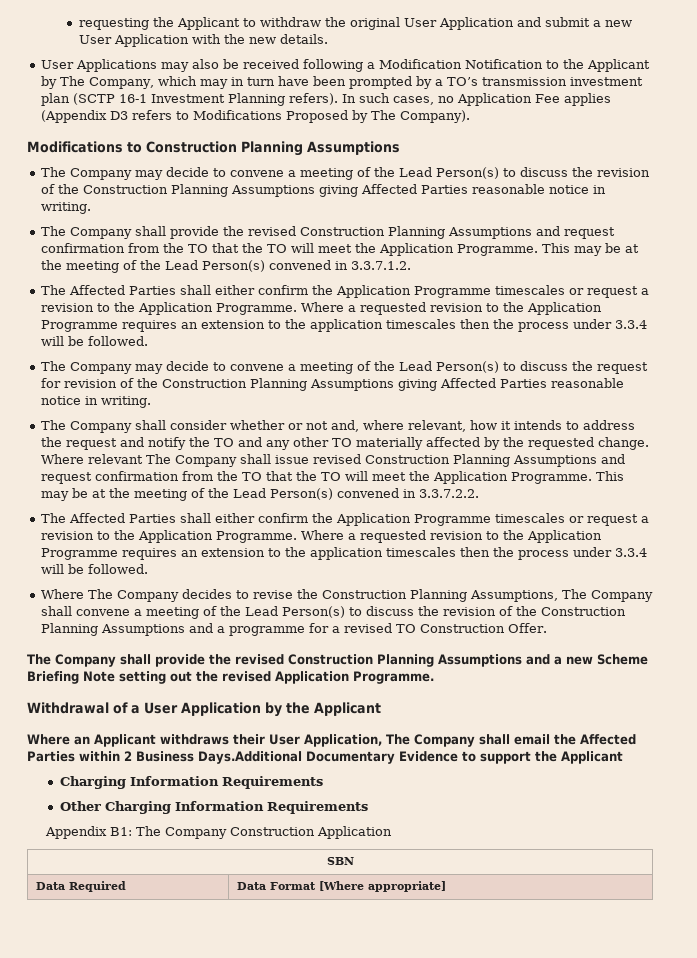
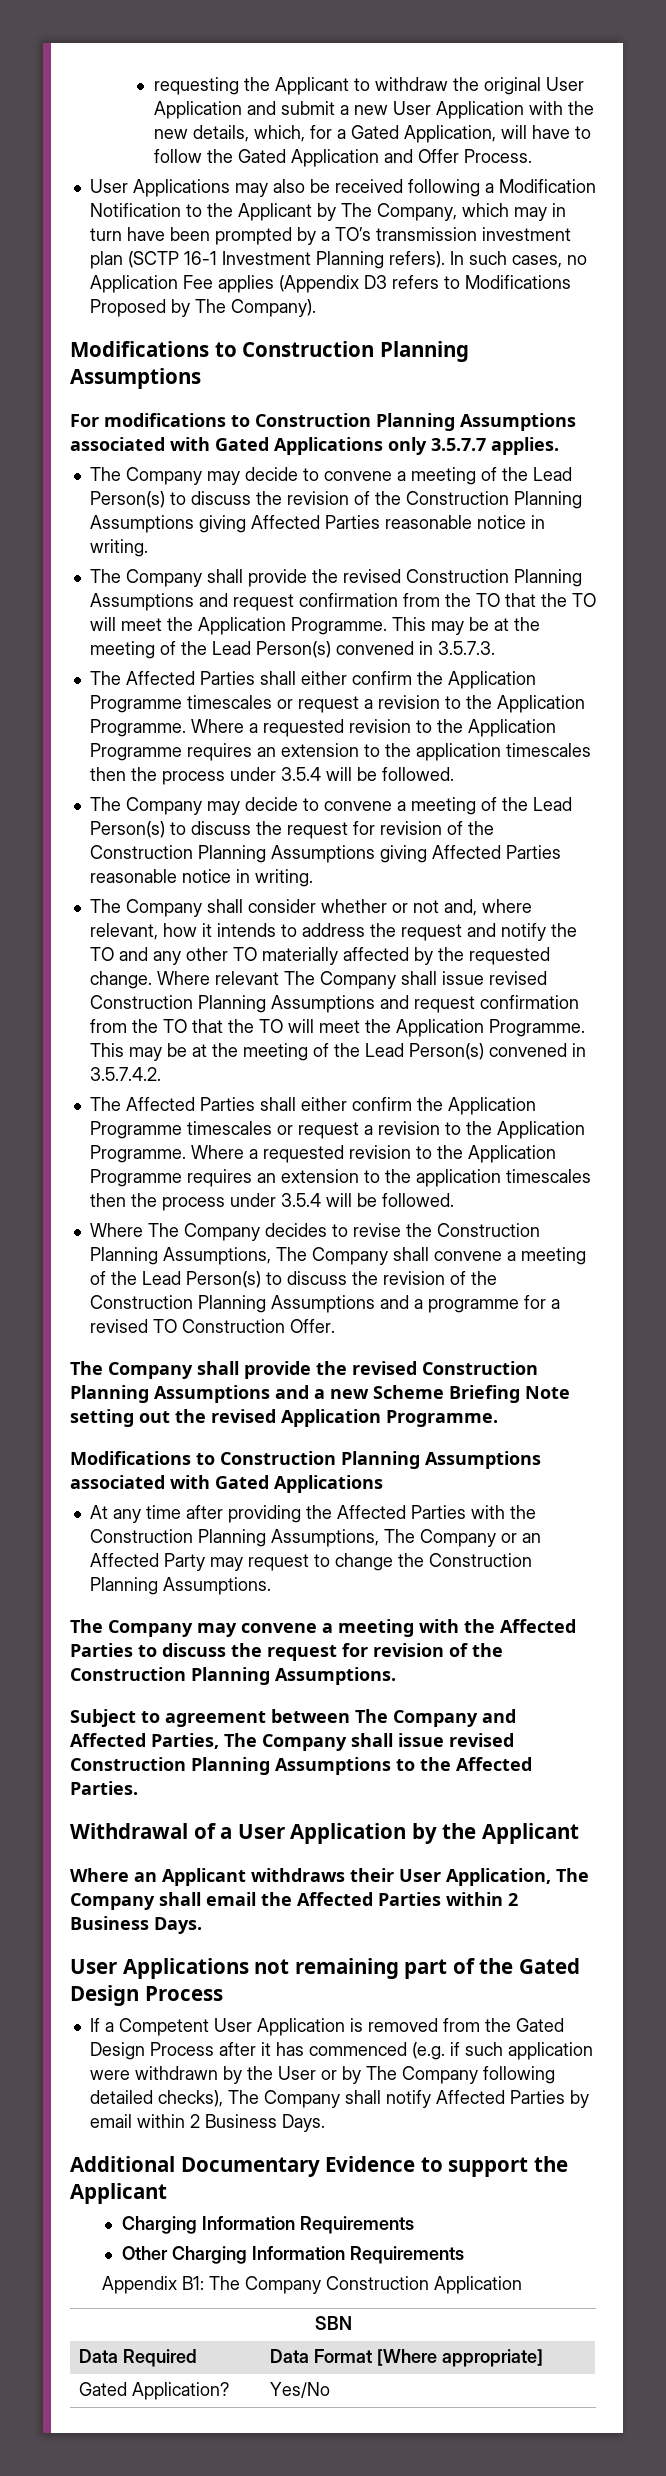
[279,34,328,44] details. -> [192,125,591,143] [153,149,532,167] details, which, for a Gated Application, will have to follow the Gated Application and Offer Process.
(400, 148) none -> [70,413,576,431] [70,437,559,455] // For modifications to Construction Planning Assumptions associated with Gated Applications only 3.5.7.7 applies.
[350,261,411,270] 3.3.7.1.2. -> [437,641,495,655] 3.5.7.3.
[614,320,647,329] 3.3.4 -> [280,767,321,781] 3.5.4
[418,489,479,498] 3.3.7.2.2. -> [89,1067,161,1081] 3.5.7.4.2.
[614,548,647,557] 3.3.4 -> [280,1193,321,1207] 3.5.4
(434, 677) none -> [70,1451,541,1469] [70,1475,383,1493] [89,1505,536,1523] [89,1529,541,1547] [89,1553,532,1571] [89,1577,271,1595] [70,1619,576,1637] [70,1643,503,1661] [70,1667,396,1685] [70,1709,516,1727] [70,1733,514,1751] [70,1757,532,1775] [70,1781,138,1795] // Modifications to Construction Planning Assumptions associated with Gated Applications // At any time after providing the Affected Parties with the Construction Planning Assumptions, The Company or an Affected Party may request to change the Construction Planning Assumptions. // The Company may convene a meeting with the Affected Parties to discuss the request for revision of the Construction Planning Assumptions. // Subject to agreement between The Company and Affected Parties, The Company shall issue revised Construction Planning Assumptions to the Affected Parties.
[198,751,302,764] Days.Additional -> [154,1917,202,1934] [70,1958,580,1979] [70,1985,223,2006] [89,2018,564,2036] [89,2042,593,2060] [89,2066,555,2084] [89,2090,589,2108] [89,2114,325,2132] [70,2156,175,2172] Days. // User Applications not remaining part of the Gated Design Process // If a Competent User Application is removed from the Gated Design Process after it has commenced (e.g. if such application were withdrawn by the User or by The Company following detailed checks), The Company shall notify Affected Parties by email within 2 Business Days. // Additional
(446, 886) none -> [78,2382,229,2400] [269,2382,330,2398] // Gated Application? | Yes/No

